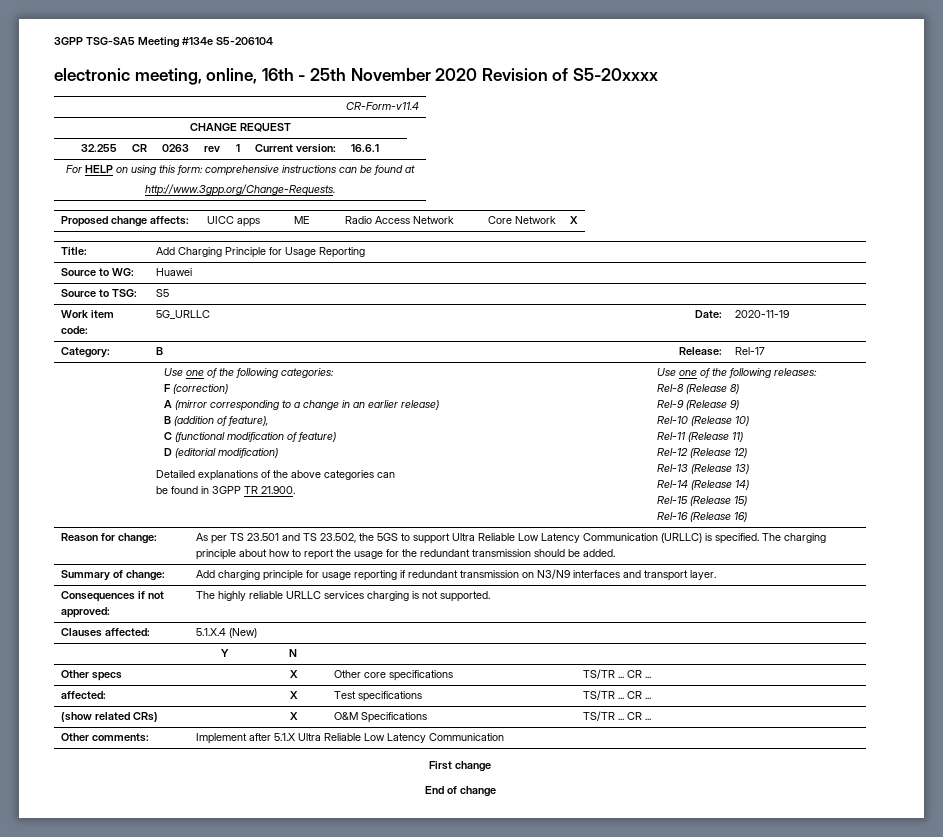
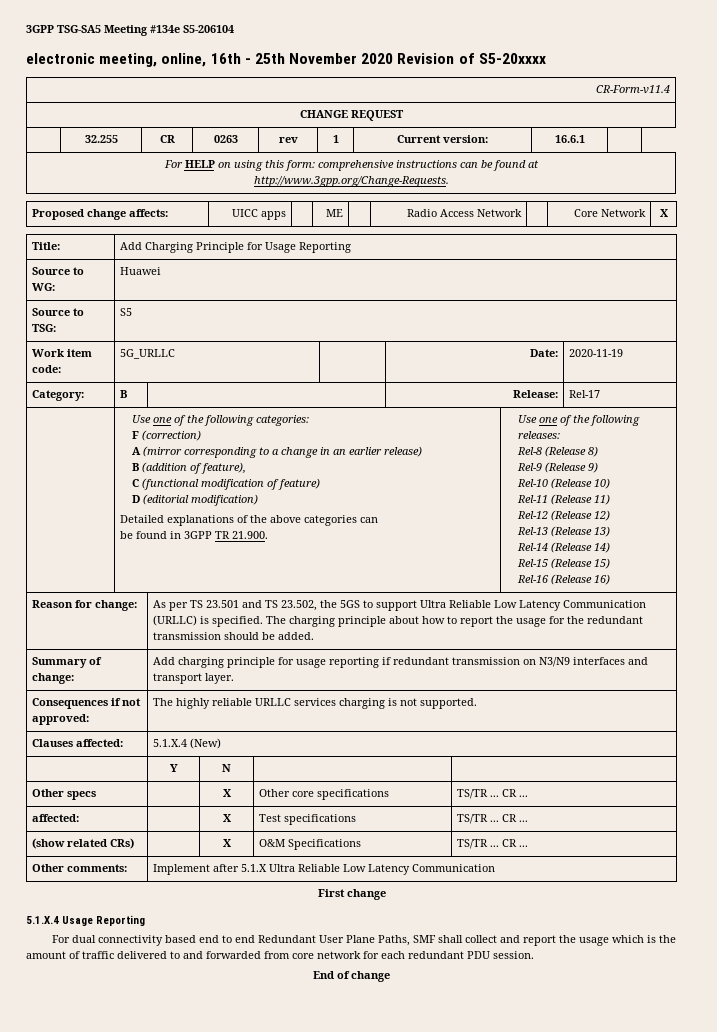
(491, 766) none -> [26,915,145,926] [52,935,677,946] [26,951,534,959] // 5.1.X.4 Usage Reporting // For dual connectivity based end to end Redundant User Plane Paths, SMF shall collect and report the usage which is the amount of traffic delivered to and forwarded from core network for each redundant PDU session.

